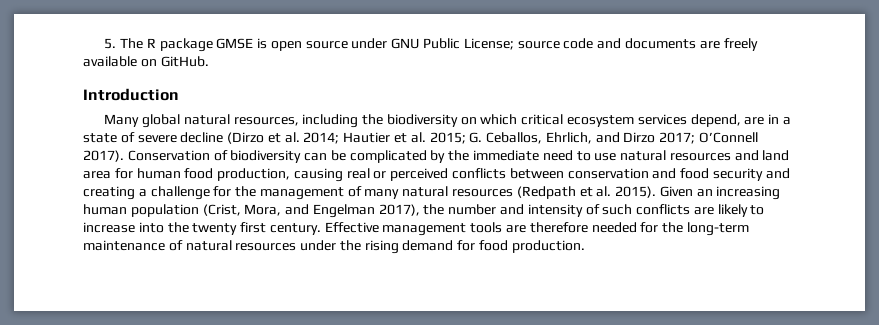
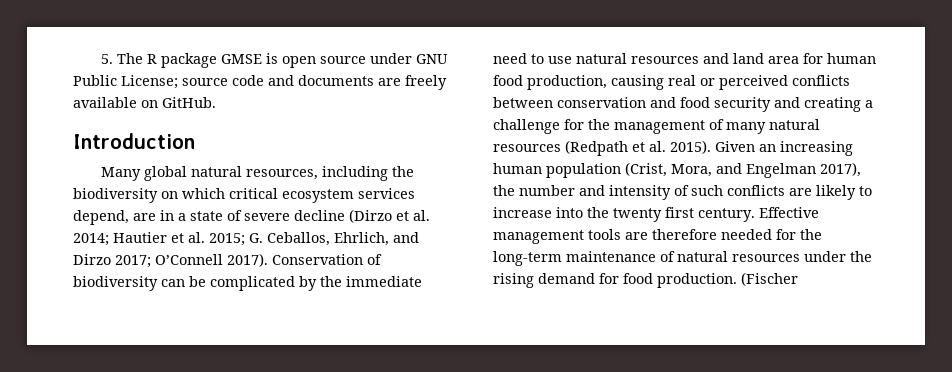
(585, 246) none -> [741,272,798,286] (Fischer

